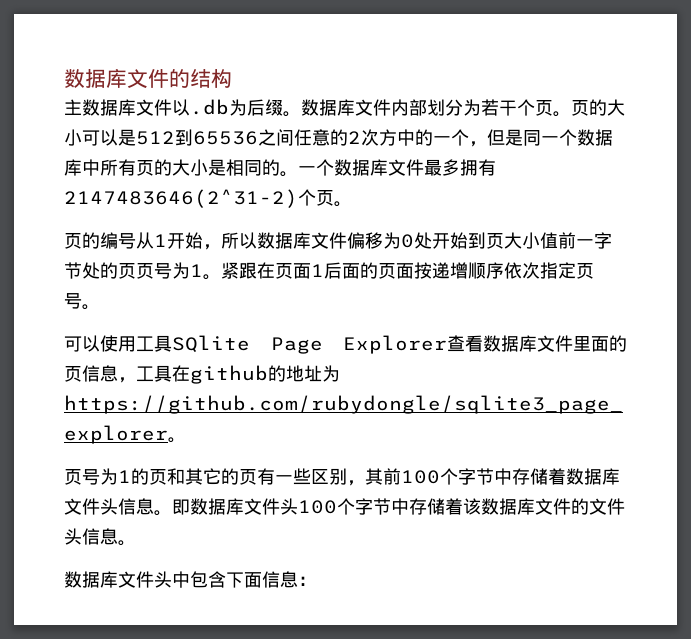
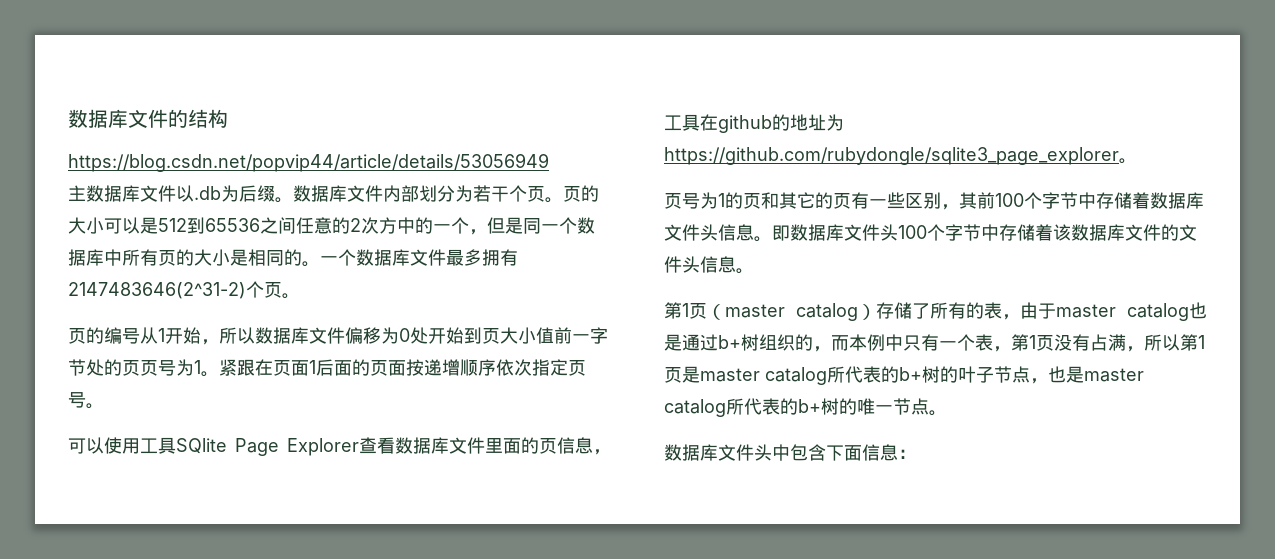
(232, 78) none -> [68,153,549,172] // https://blog.csdn.net/popvip44/article/details/53056949
(136, 543) none -> [664,302,1207,321] [664,334,1205,352] [664,366,1144,385] [664,398,947,417] // 第1页（master catalog）存储了所有的表，由于master catalog也是通过b+树组织的，而本例中只有一个表，第1页没有占满，所以第1页是master catalog所代表的b+树的叶子节点，也是master catalog所代表的b+树的唯一节点。

